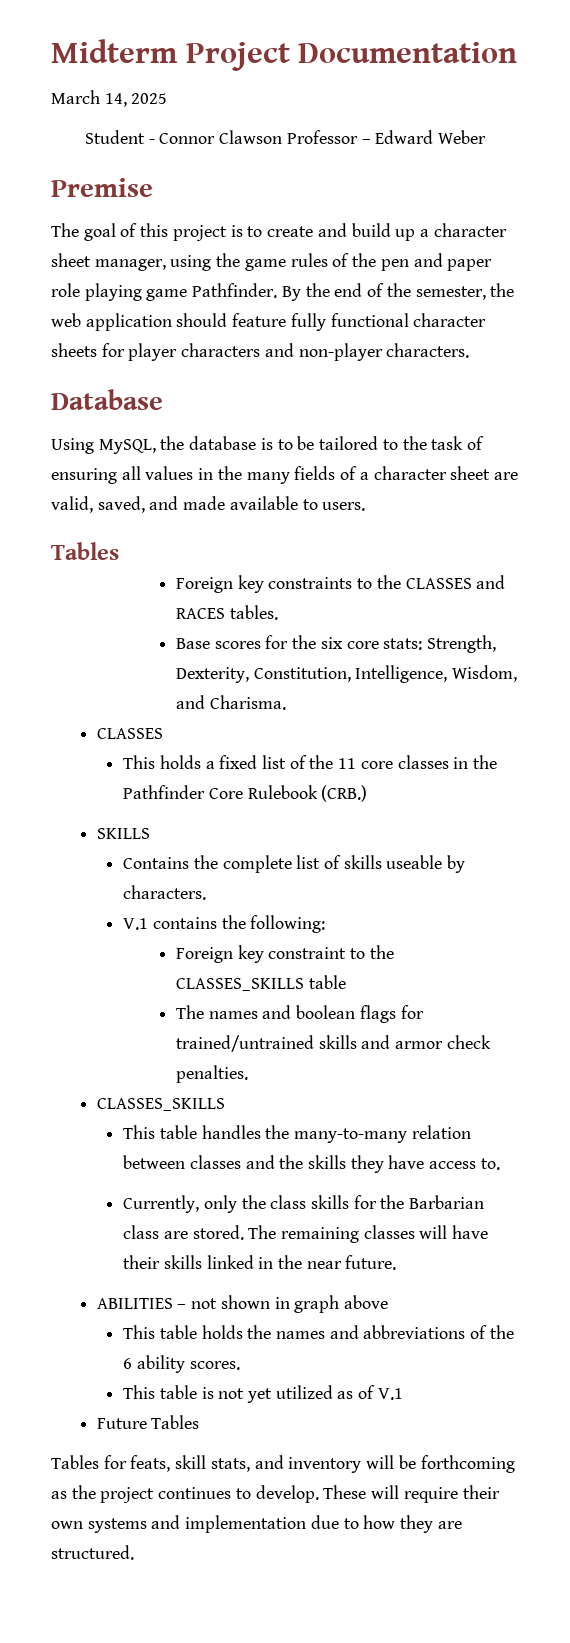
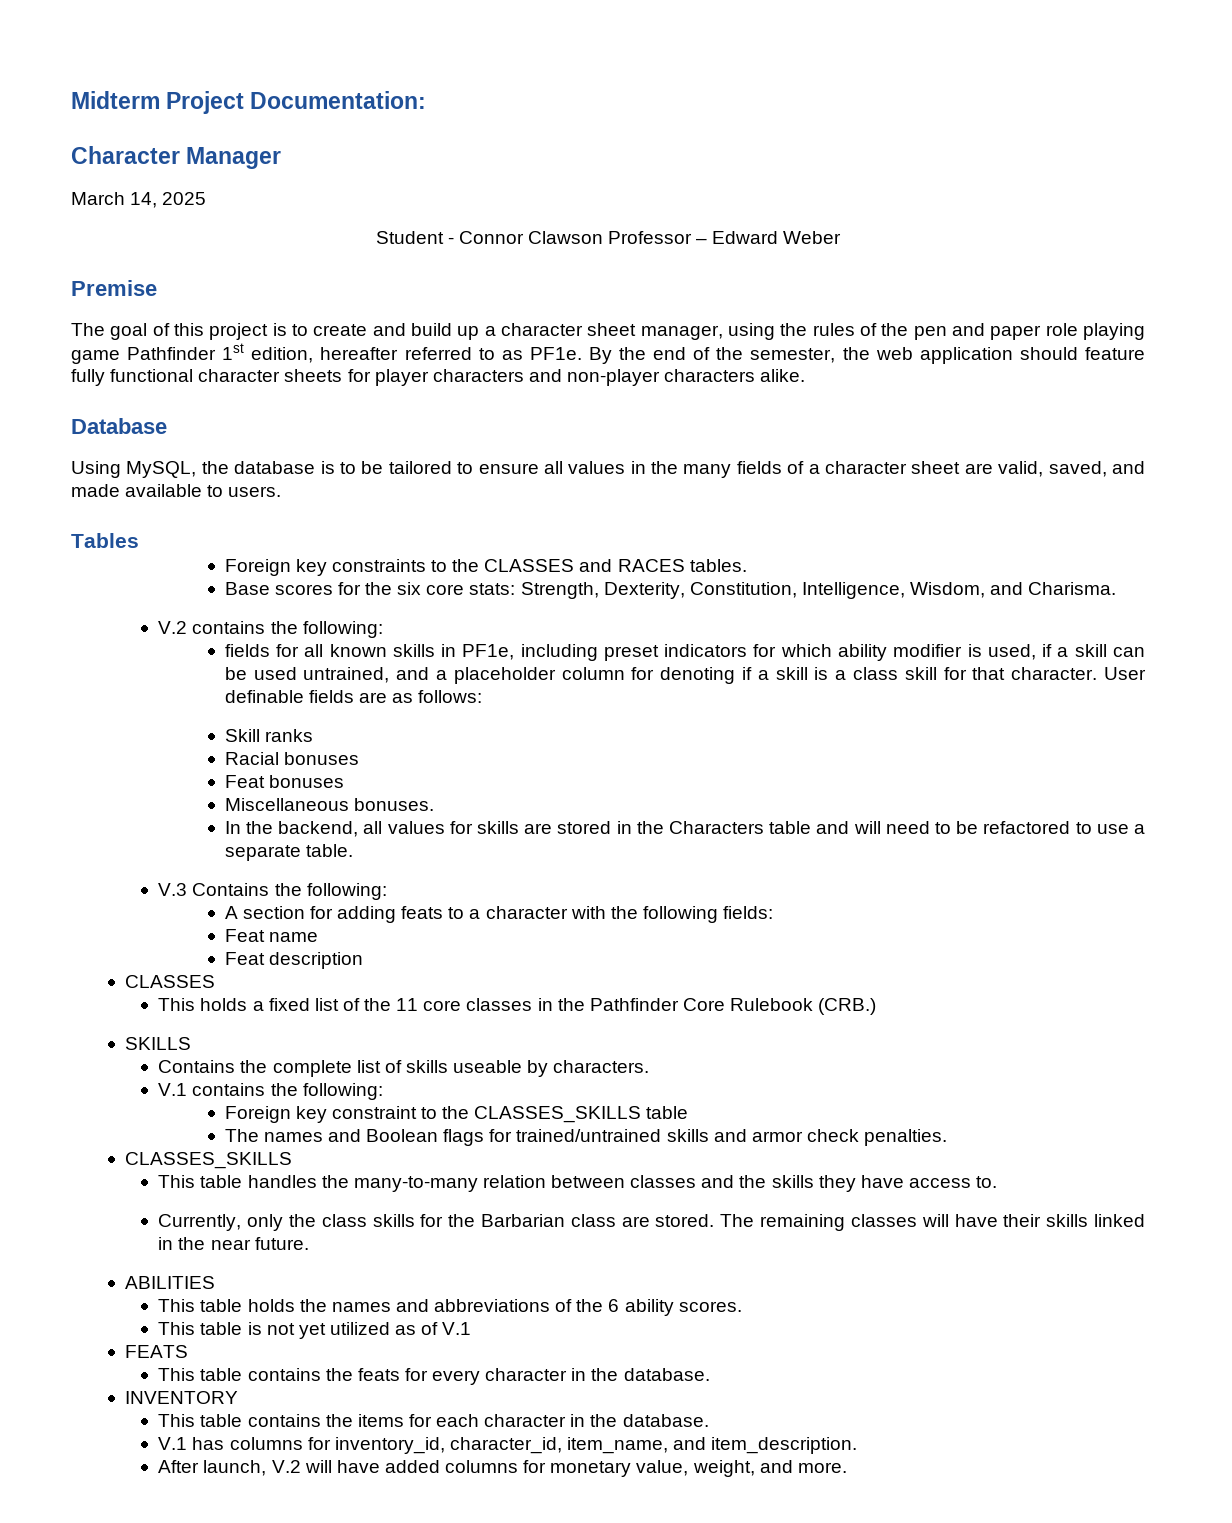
[298,42,518,63] Documentation -> [250,91,427,109] [71,146,282,169] Documentation: // Character Manager
[244,259,286,271] game -> (808, 329) none
[192,283,278,298] Pathfinder. -> [127,343,582,363] Pathfinder 1st edition, hereafter referred to as PF1e.
[386,343,470,358] characters. -> [664,369,806,382] characters alike.
[402,436,484,450] [51,468,117,484] the task of ensuring -> [478,463,539,474] ensure
(286, 702) none -> [158,621,383,638] [224,644,1145,661] [224,667,1147,684] [224,690,483,703] [224,729,313,742] [224,752,359,765] [224,775,344,788] [224,798,434,811] [224,821,1145,837] [224,844,353,861] [158,883,387,900] [224,906,774,923] [224,929,318,942] [224,952,363,969] // V.2 contains the following: // fields for all known skills in PF1e, including preset indicators for which ability modifier is used, if a skill can be used untrained, and a placeholder column for denoting if a skill is a class skill for that character. User definable fields are as follows: // Skill ranks // Racial bonuses // Feat bonuses // Miscellaneous bonuses. // In the backend, all values for skills are stored in the Characters table and will need to be refactored to use a separate table. // V.3 Contains the following: // A section for adding feats to a character with the following fields: // Feat name // Feat description
[296,1005,356,1019] boolean -> [366,1129,439,1142] Boolean
[177,1295,389,1313] – not shown in graph above -> (216, 1282) none
[96,1415,200,1429] [51,1455,515,1473] [51,1485,500,1503] [51,1515,462,1533] [51,1545,134,1560] Future Tables // Tables for feats, skill stats, and inventory will be forthcoming as the project continues to develop. These will require their own systems and implementation due to how they are structured. -> [125,1345,189,1358] [158,1368,710,1385] [125,1391,239,1404] [158,1414,709,1427] [158,1437,858,1454] [158,1460,847,1477] FEATS // This table contains the feats for every character in the database. // INVENTORY // This table contains the items for each character in the database. // V.1 has columns for inventory_id, character_id, item_name, and item_description. // After launch, V.2 will have added columns for monetary value, weight, and more.

